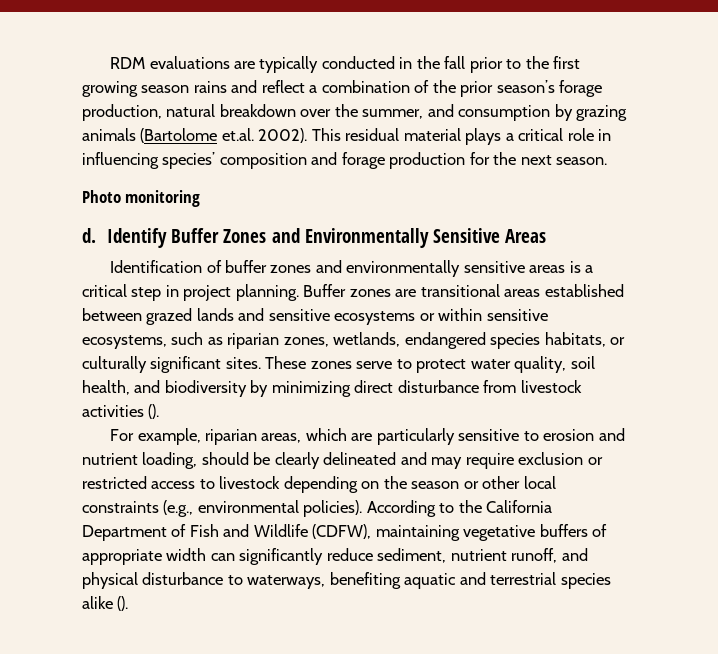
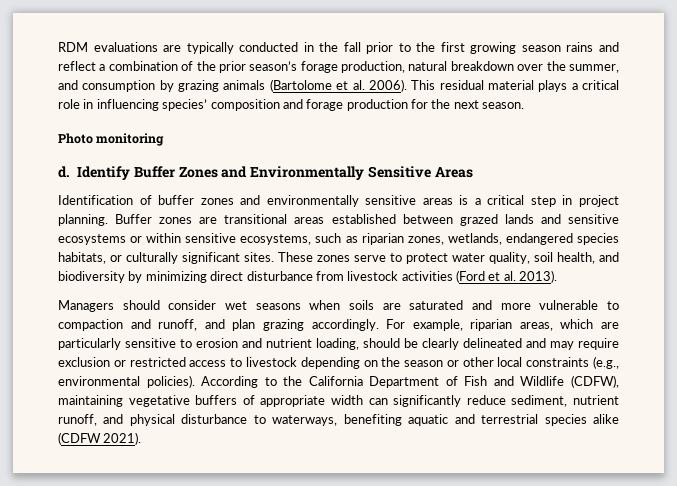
[221,128,308,143] et.al. 2002). -> [336,79,407,92] et al. 2006).
[148,404,160,419] (). // -> [456,270,558,283] [58,300,620,312] [58,319,379,331] (Ford et al. 2013). // Managers should consider wet seasons when soils are saturated and more vulnerable to compaction and runoff, and plan grazing accordingly.
[117,596,129,611] (). -> [58,432,142,445] (CDFW 2021).

